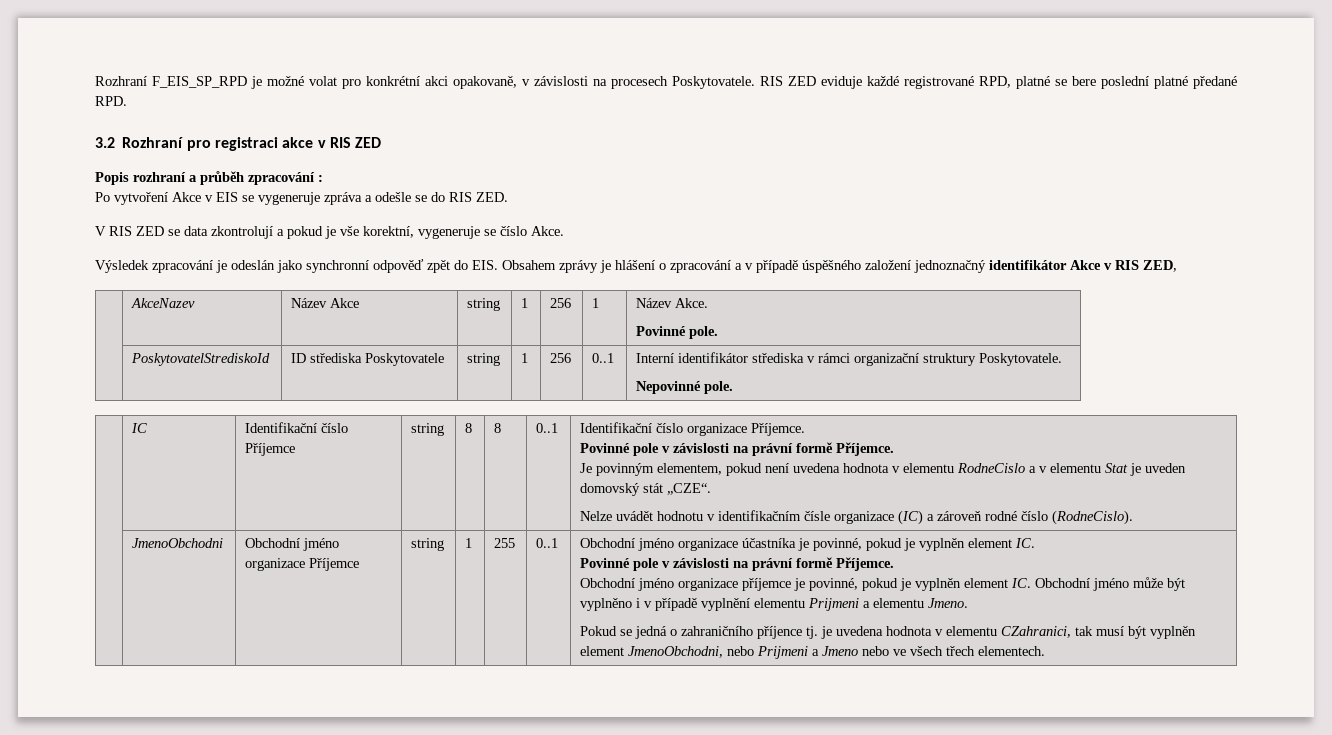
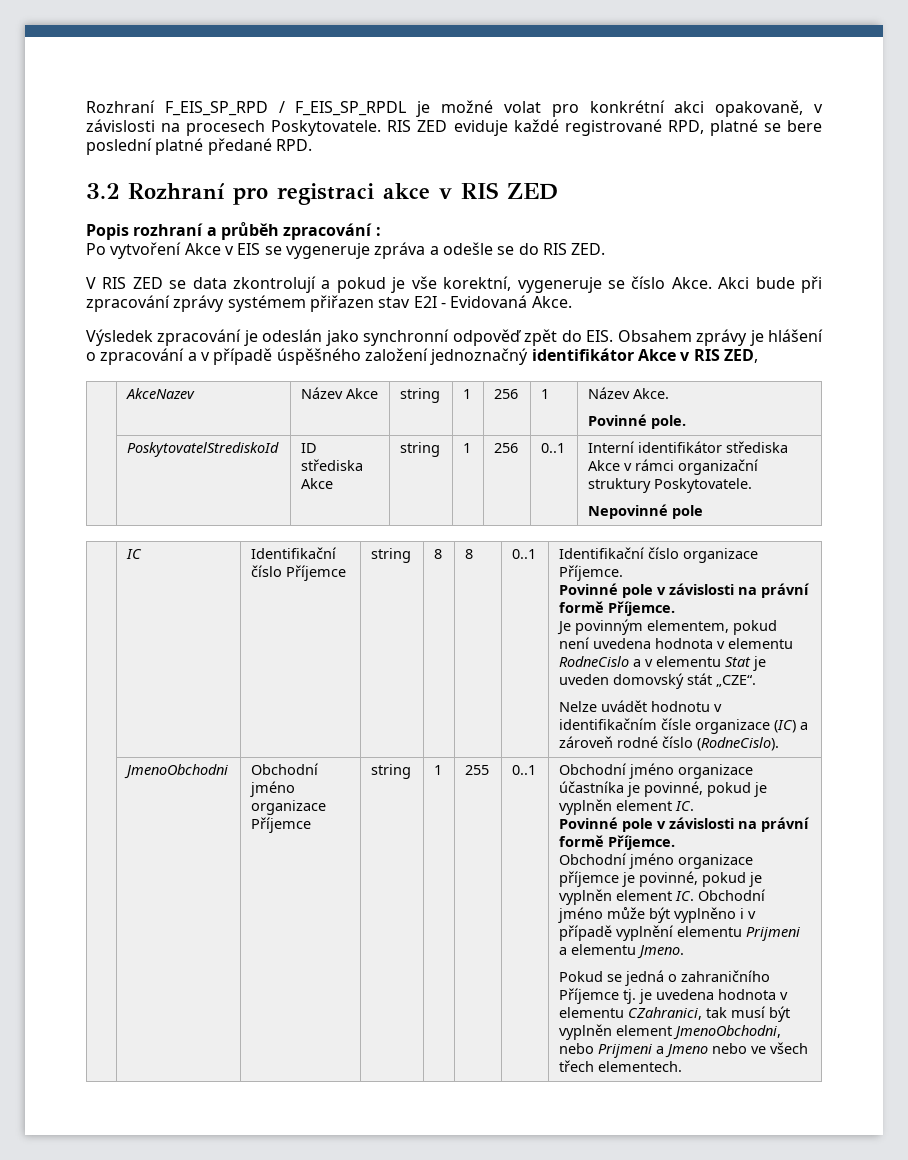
(247, 82) none -> [278,101,407,116] / F_EIS_SP_RPDL
(564, 231) none -> [718,276,822,293] [86,295,572,312] Akci bude při zpracování zprávy systémem přiřazen stav E2I - Evidovaná Akce.
[365,353,445,366] Poskytovatele -> [301,478,334,489] Akce
(805, 358) none -> [588,460,621,471] Akce
[704,381,734,394] pole. -> [672,505,704,519] pole
[757,626,803,639] příjence -> [559,988,620,1004] Příjemce

